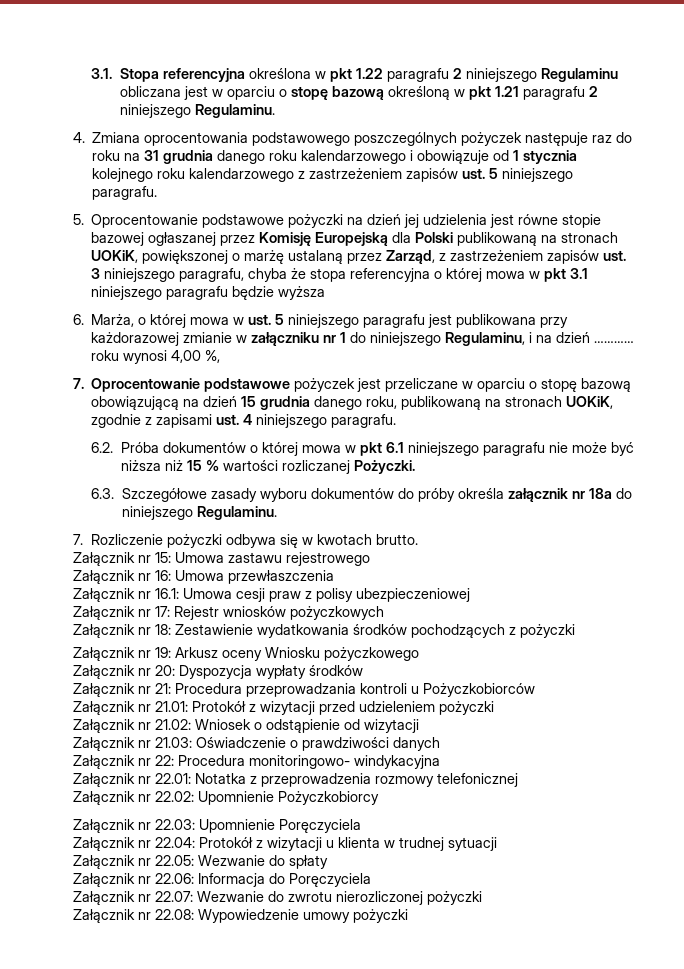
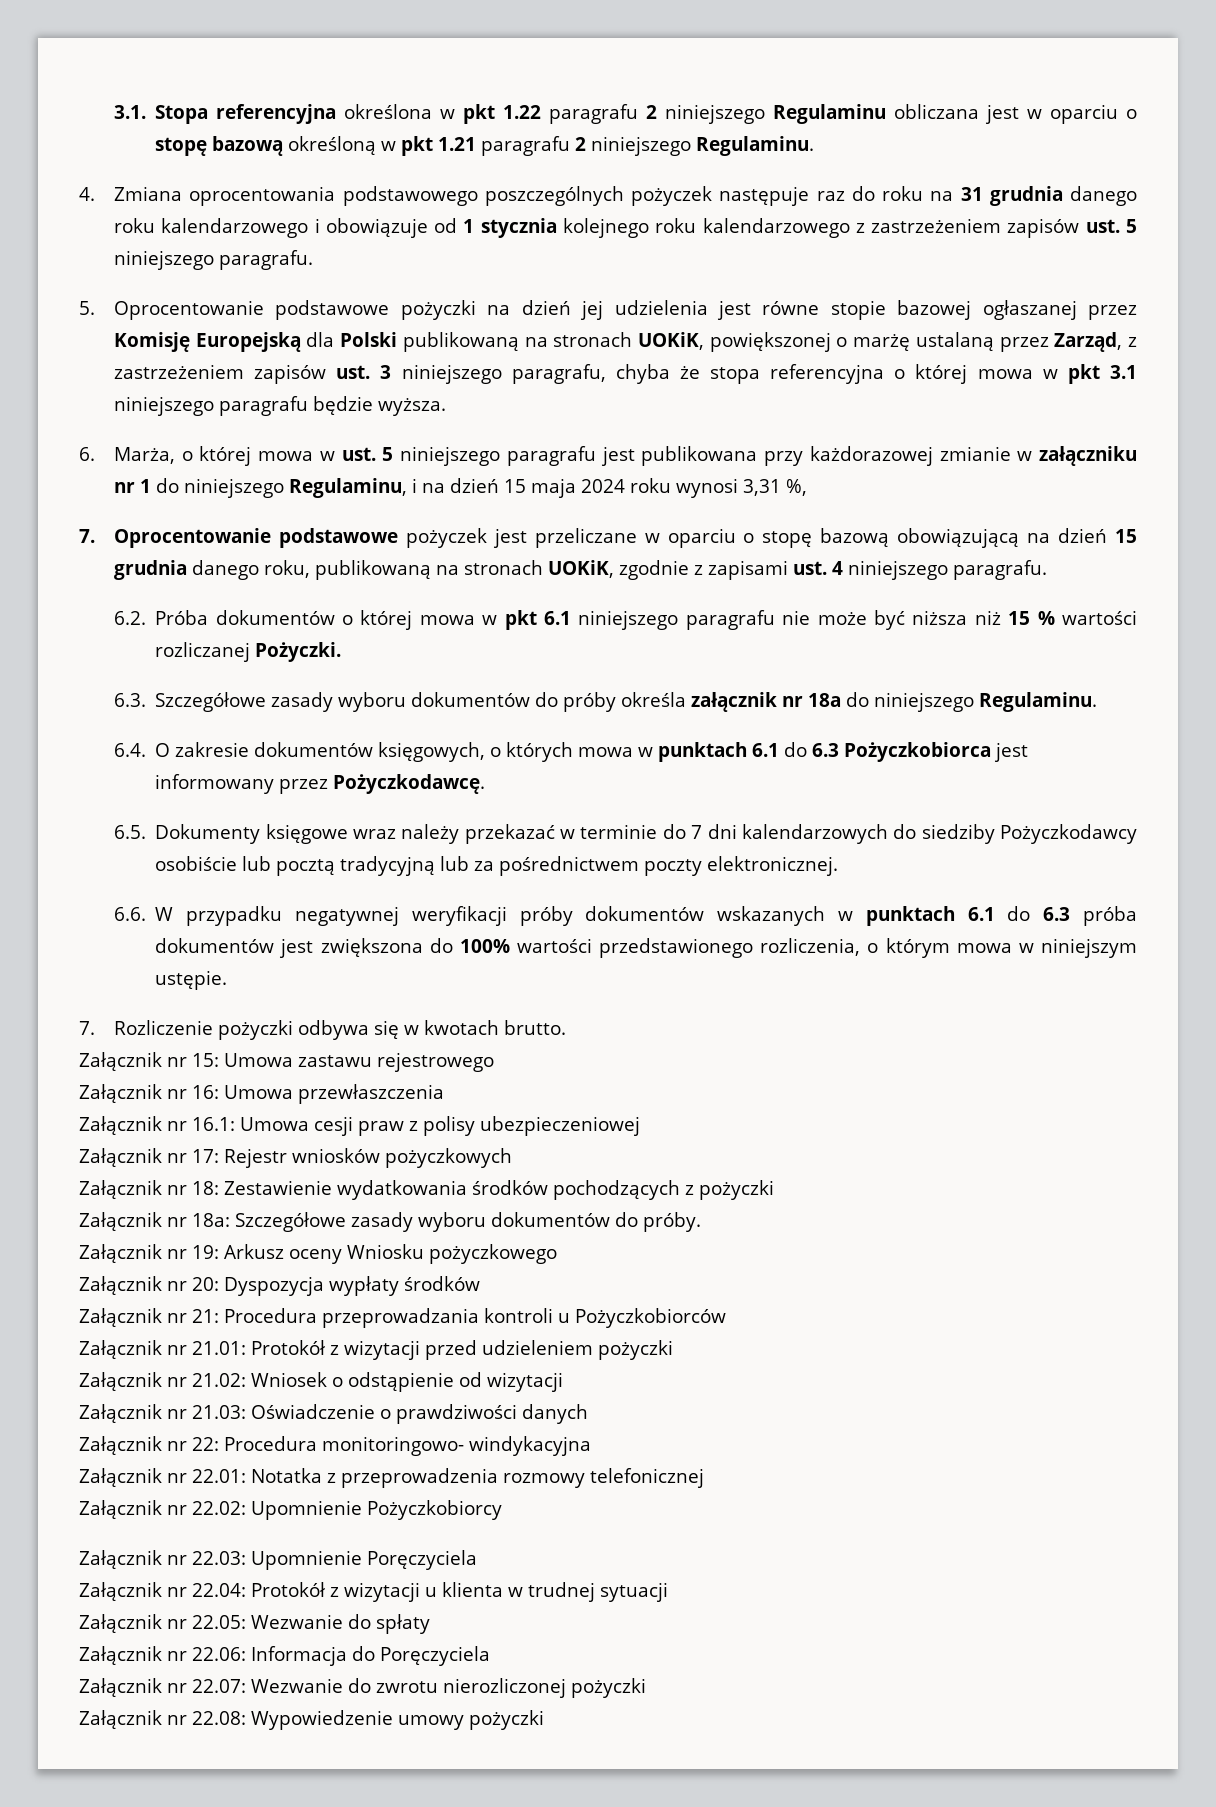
[278,286,326,300] wyższa -> [378,398,447,416] wyższa.
[594,341,635,343] ………… -> [504,478,626,498] 15 maja 2024
[171,350,202,363] 4,00 -> [743,479,782,496] 3,31
(277, 513) none -> [114,742,1029,762] [155,774,486,794] [114,824,1138,844] [155,856,839,876] [114,906,1137,926] [155,938,1138,958] [155,970,228,990] // 6.4. O zakresie dokumentów księgowych, o których mowa w punktach 6.1 do 6.3 Pożyczkobiorca jest informowany przez Pożyczkodawcę. // 6.5. Dokumenty księgowe wraz należy przekazać w terminie do 7 dni kalendarzowych do siedziby Pożyczkodawcy osobiście lub pocztą tradycyjną lub za pośrednictwem poczty elektronicznej. // 6.6. W przypadku negatywnej weryfikacji próby dokumentów wskazanych w punktach 6.1 do 6.3 próba dokumentów jest zwiększona do 100% wartości przedstawionego rozliczenia, o którym mowa w niniejszym ustępie.
(575, 631) none -> [79,1212,701,1232] // Załącznik nr 18a: Szczegółowe zasady wyboru dokumentów do próby.

